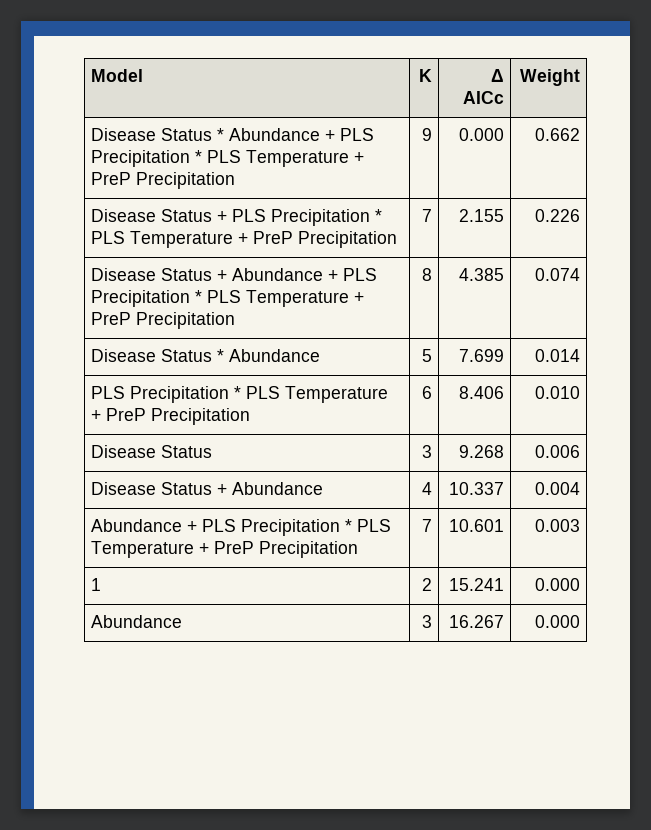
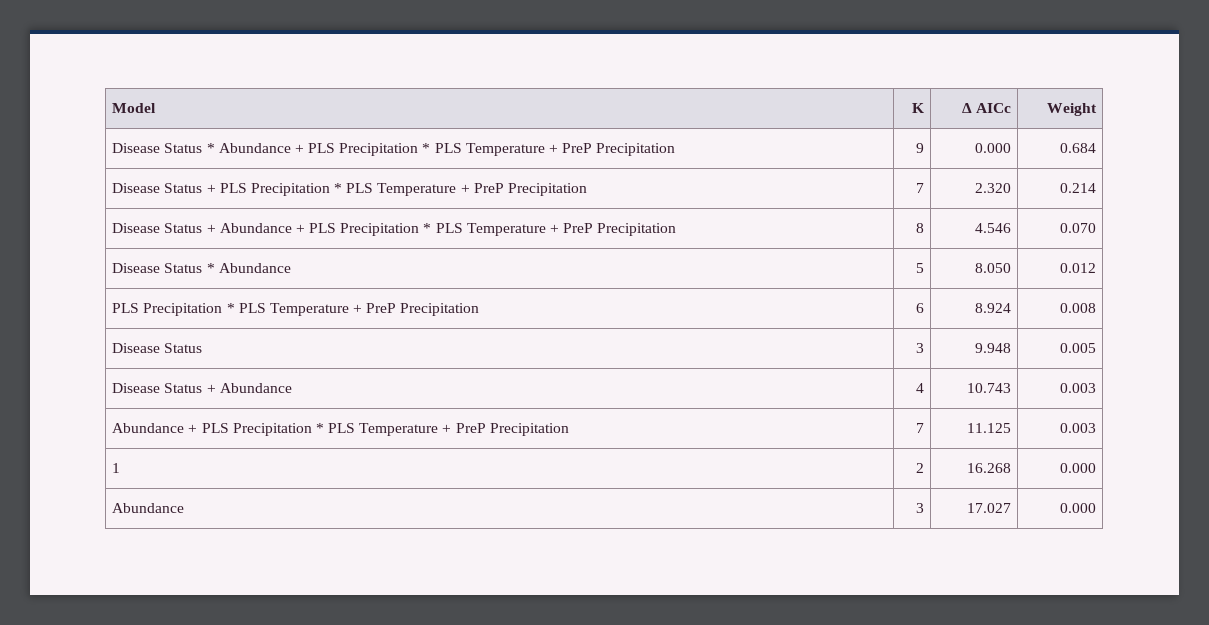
[534,128,580,141] 0.662 -> [1059,143,1096,153] 0.684
[458,209,504,222] [534,209,580,222] 2.155 | 0.226 -> [974,183,1011,193] [1059,183,1096,193] 2.320 | 0.214
[458,268,504,281] [534,268,580,281] 4.385 | 0.074 -> [974,223,1011,233] [1059,223,1096,233] 4.546 | 0.070
[458,349,504,362] [534,349,580,362] 7.699 | 0.014 -> [974,263,1011,273] [1059,263,1096,273] 8.050 | 0.012
[458,386,504,399] [534,386,580,399] 8.406 | 0.010 -> [974,303,1011,313] [1059,303,1096,313] 8.924 | 0.008
[458,445,504,458] [534,445,580,458] 9.268 | 0.006 -> [974,343,1011,353] [1059,343,1096,353] 9.948 | 0.005
[448,482,504,495] [534,482,580,495] 10.337 | 0.004 -> [966,383,1011,393] [1059,383,1096,393] 10.743 | 0.003
[448,519,504,532] 10.601 -> [966,423,1011,433] 11.125
[448,578,504,591] 15.241 -> [966,463,1011,473] 16.268
[448,615,504,628] 16.267 -> [966,503,1011,513] 17.027

